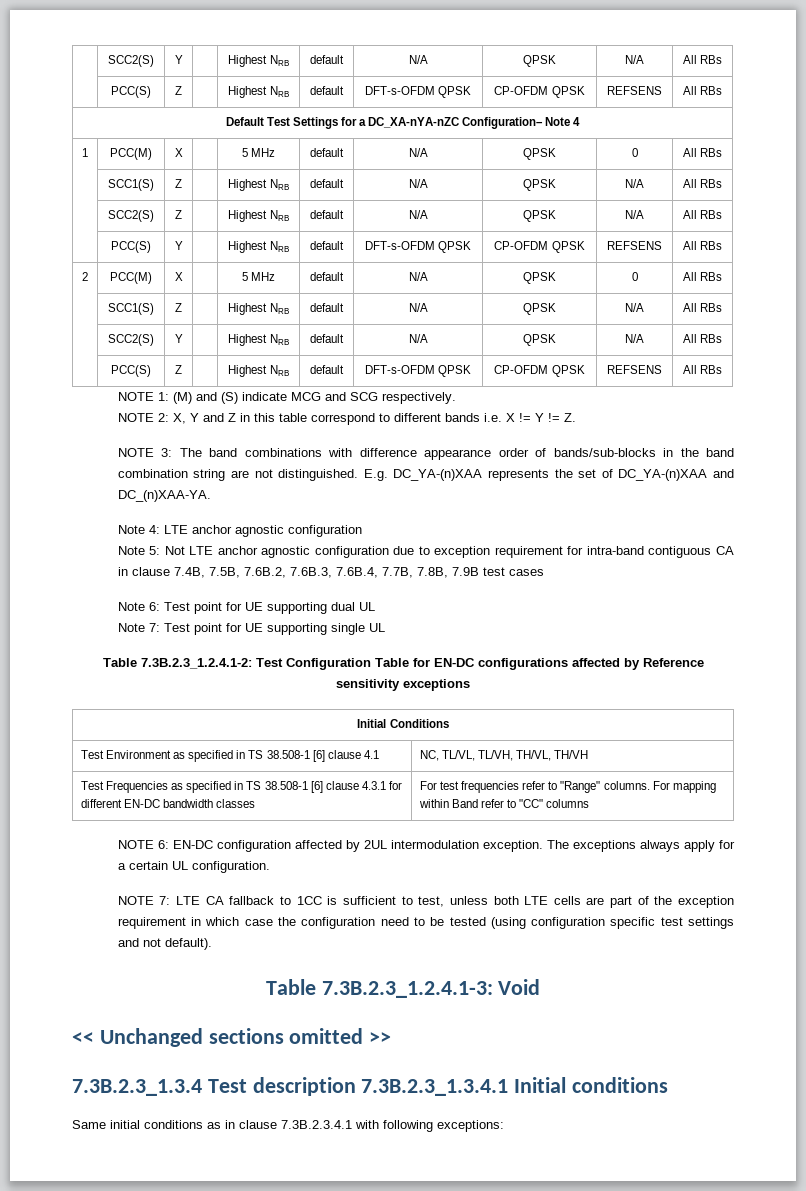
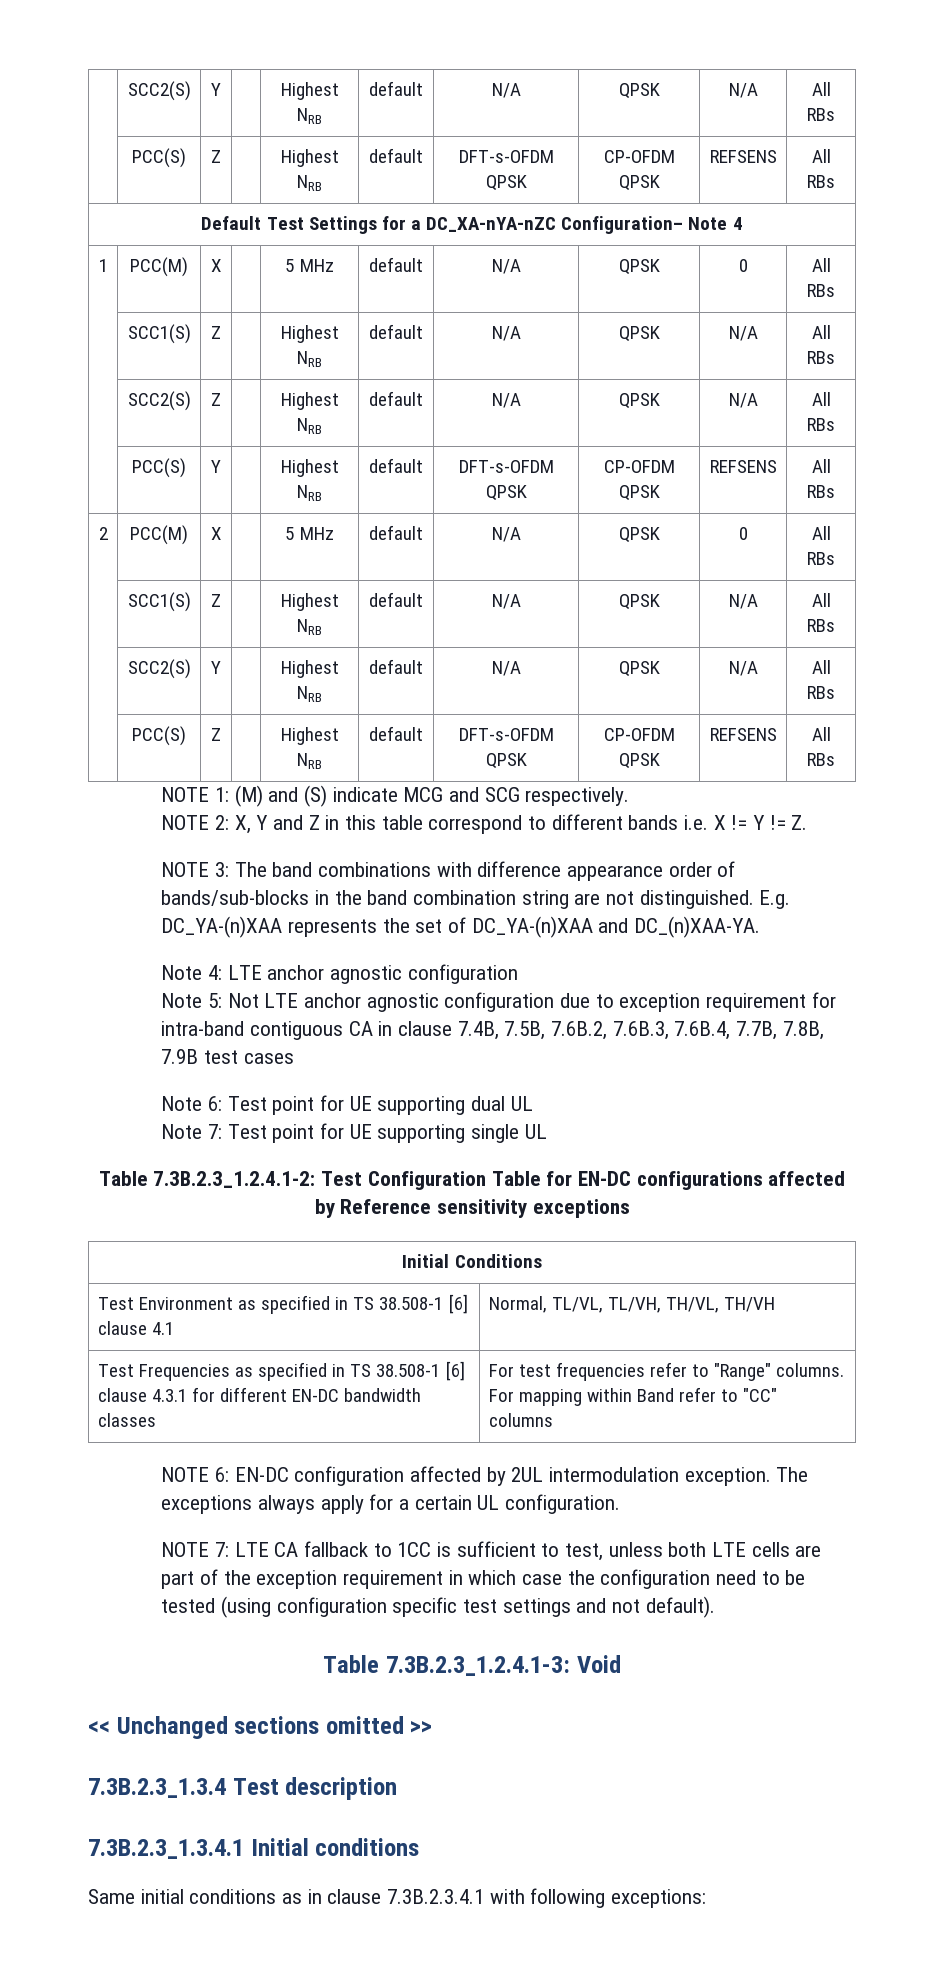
[419,750,439,761] NC, -> [488,1296,547,1313] Normal,
(356, 1086) none -> (398, 1788) //

